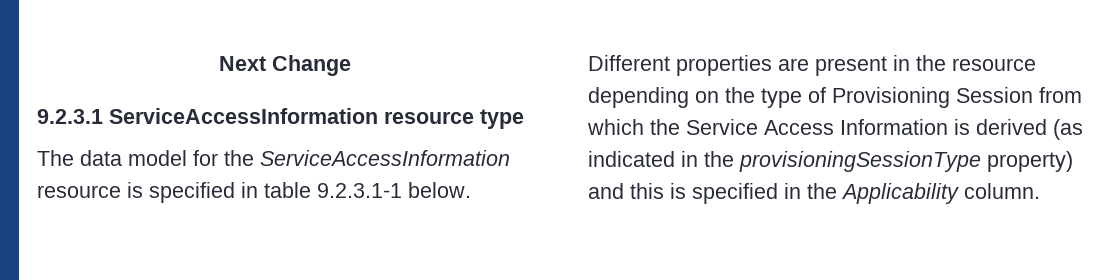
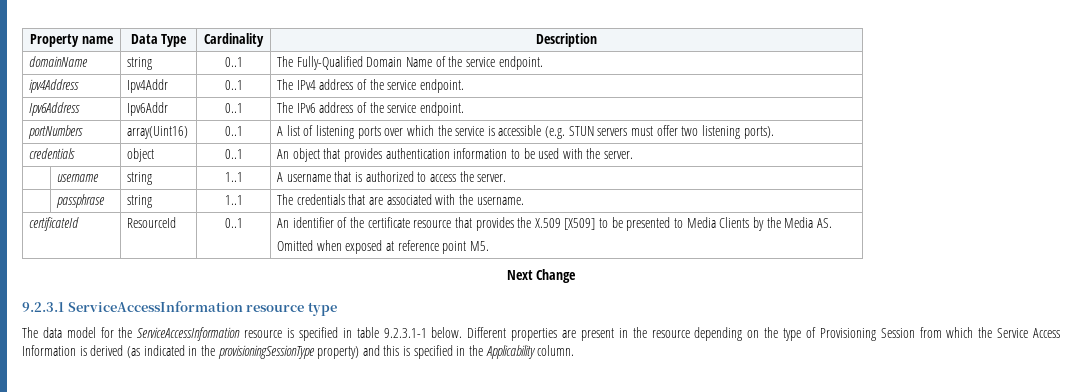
(218, 63) none -> [30,34,114,47] [130,34,188,47] [204,33,264,47] [536,33,597,47] [28,56,88,67] [126,57,152,70] [224,57,243,67] [276,56,543,70] [28,79,79,93] [126,79,168,93] [224,80,243,90] [276,79,464,93] [28,102,80,116] [126,102,168,116] [224,103,243,113] [276,102,464,116] [27,125,83,139] [126,126,188,139] [224,126,243,136] [276,125,774,139] [28,148,75,159] [126,148,154,162] [224,149,243,159] [276,148,634,162] [56,174,99,182] [126,172,152,185] [224,172,243,182] [276,171,507,182] [55,194,105,208] [126,195,152,208] [224,195,243,205] [276,194,524,205] [28,217,79,231] [126,217,176,228] [224,218,243,228] [276,217,832,231] [276,240,489,254] Property name | Data Type | Cardinality | Description // domainName | string | 0..1 | The Fully-Qualified Domain Name of the service endpoint. // ipv4Address | Ipv4Addr | 0..1 | The IPv4 address of the service endpoint. // Ipv6Address | Ipv6Addr | 0..1 | The IPv6 address of the service endpoint. // portNumbers | array(Uint16) | 0..1 | A list of listening ports over which the service is accessible (e.g. STUN servers must offer two listening ports). // credentials | object | 0..1 | An object that provides authentication information to be used with the server. // | username | string | 1..1 | A username that is authorized to access the server. // | passphrase | string | 1..1 | The credentials that are associated with the username. // certificateId | ResourceId | 0..1 | An identifier of the certificate resource that provides the X.509 [X509] to be presented to Media Clients by the Media AS. // Omitted when exposed at reference point M5. //

